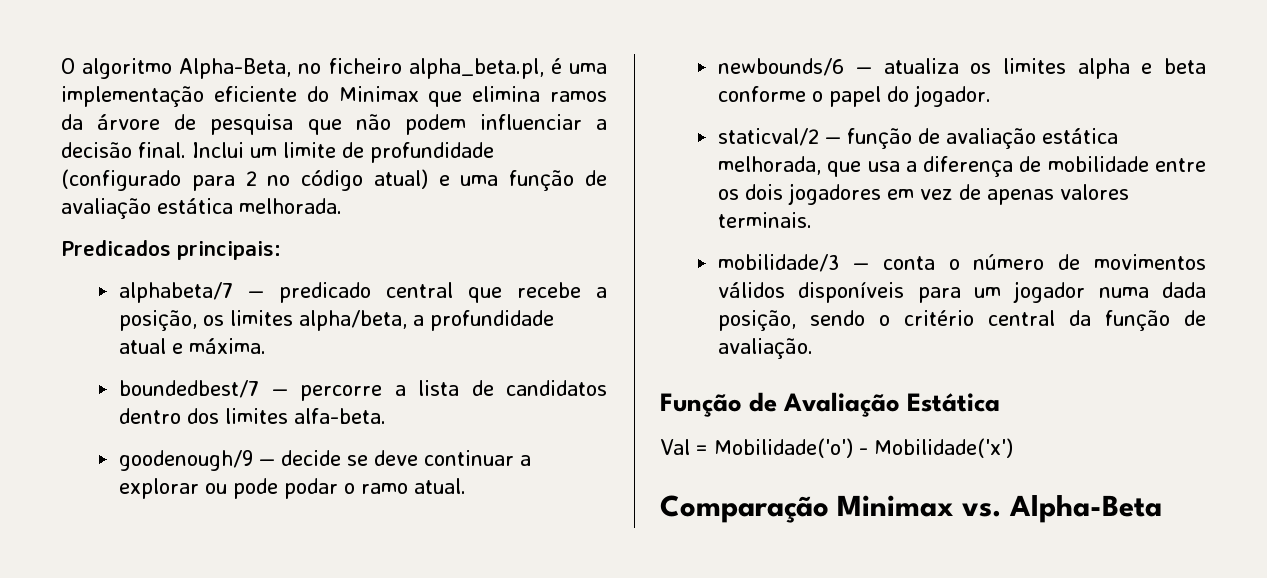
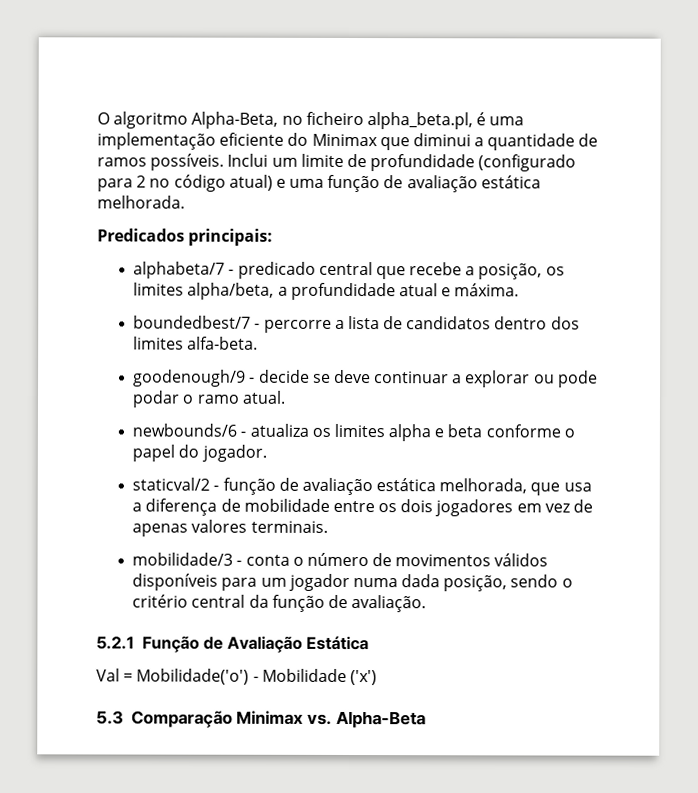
[472,86,607,102] [61,114,607,135] [61,142,186,158] elimina ramos da árvore de pesquisa que não podem influenciar a decisão final. -> [412,133,599,151] [97,153,225,171] diminui a quantidade de ramos possíveis.
[248,291,265,298] — -> [228,269,235,275] -
[271,389,288,396] — -> [254,323,261,329] -
[259,459,276,466] — -> [249,377,256,383] -
[855,67,872,74] — -> [240,431,247,437] -
[825,137,842,144] — -> [213,485,220,491] -
[852,263,869,270] — -> [236,560,243,566] -
(814, 348) none -> [96,636,135,650] 5.2.1
[873,438,1013,458] Mobilidade('x') // -> [261,668,377,686] [96,710,124,725] Mobilidade ('x') // 5.3

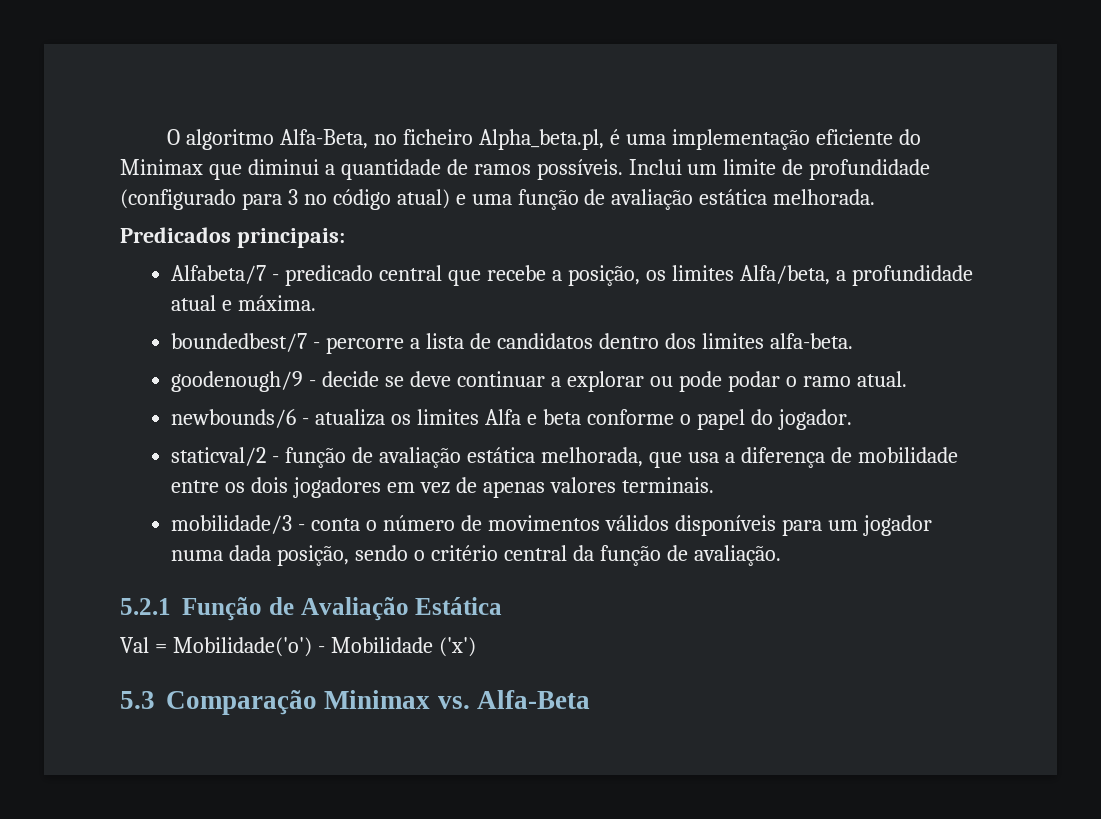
[191,111,279,129] Alpha-Beta, -> [280,129,369,149] Alfa-Beta,
[366,112,473,130] alpha_beta.pl, -> [479,129,605,150] Alpha_beta.pl,
[136,175,147,188] 2 -> [287,189,298,205] 3
[133,261,226,279] alphabeta/7 -> [171,265,267,284] Alfabeta/7
[187,282,275,300] alpha/beta, -> [739,265,830,285] Alfa/beta,
[388,424,432,442] alpha -> [485,409,522,425] Alfa
[335,710,426,729] Alpha-Beta -> [476,690,590,709] Alfa-Beta

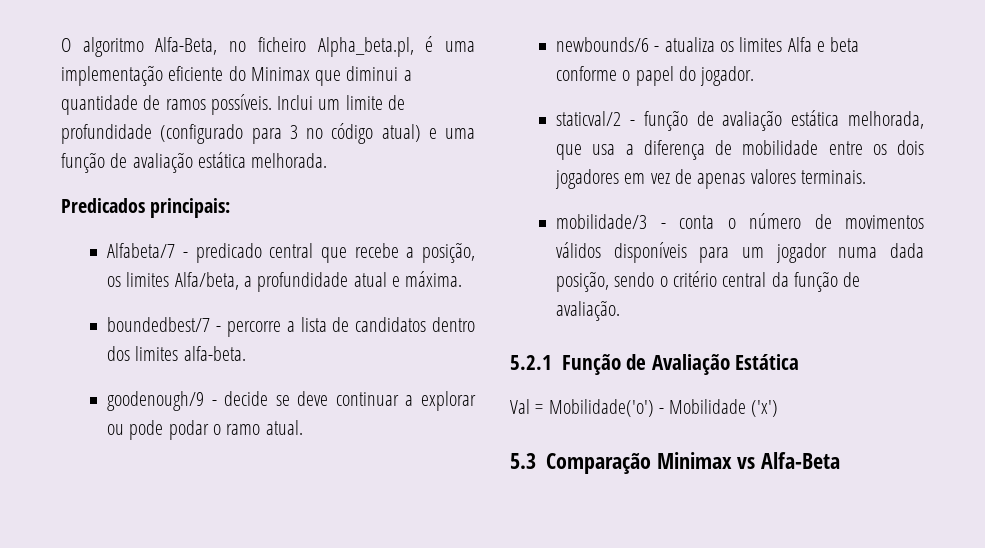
[437,696,470,709] vs. -> [737,457,756,469] vs

